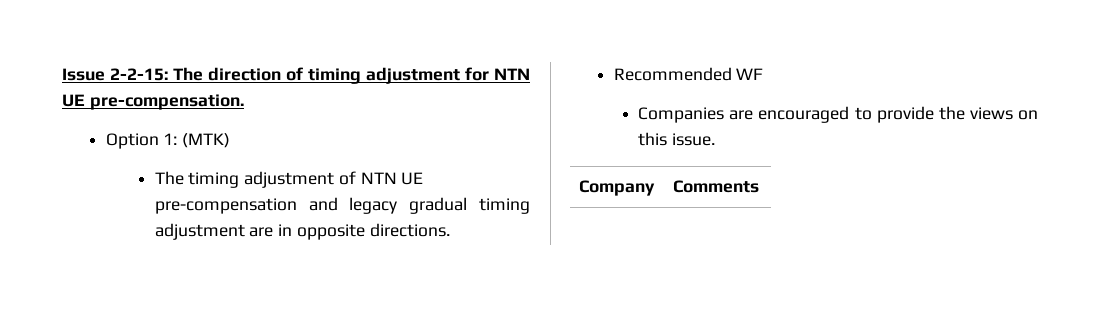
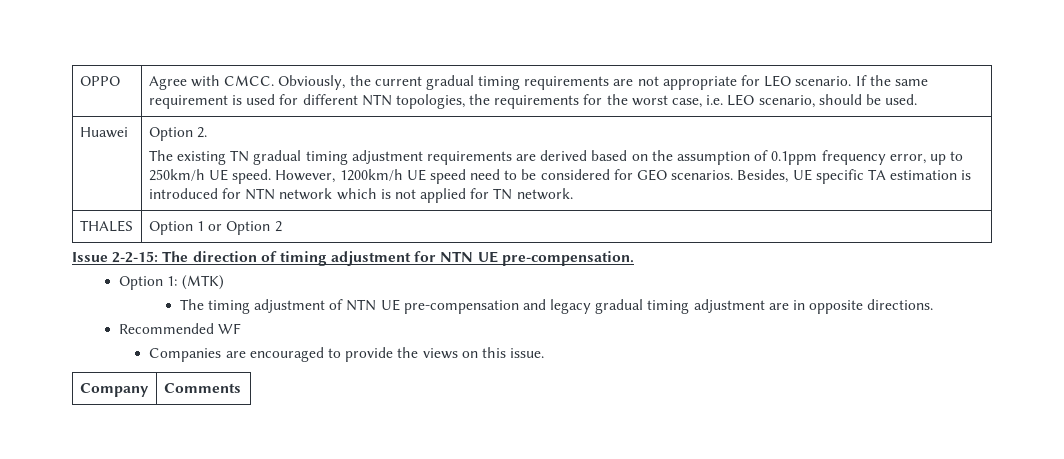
(62, 74) none -> [79,76,120,86] [148,75,928,90] [148,94,918,109] [79,127,128,138] [148,127,207,141] [148,150,964,165] [148,169,972,184] [148,188,573,203] [79,220,133,232] [148,221,282,235] OPPO | Agree with CMCC. Obviously, the current gradual timing requirements are not appropriate for LEO scenario. If the same requirement is used for different NTN topologies, the requirements for the worst case, i.e. LEO scenario, should be used. // Huawei | Option 2. // The existing TN gradual timing adjustment requirements are derived based on the assumption of 0.1ppm frequency error, up to 250km/h UE speed. However, 1200km/h UE speed need to be considered for GEO scenarios. Besides, UE specific TA estimation is introduced for NTN network which is not applied for TN network. // THALES | Option 1 or Option 2 //

